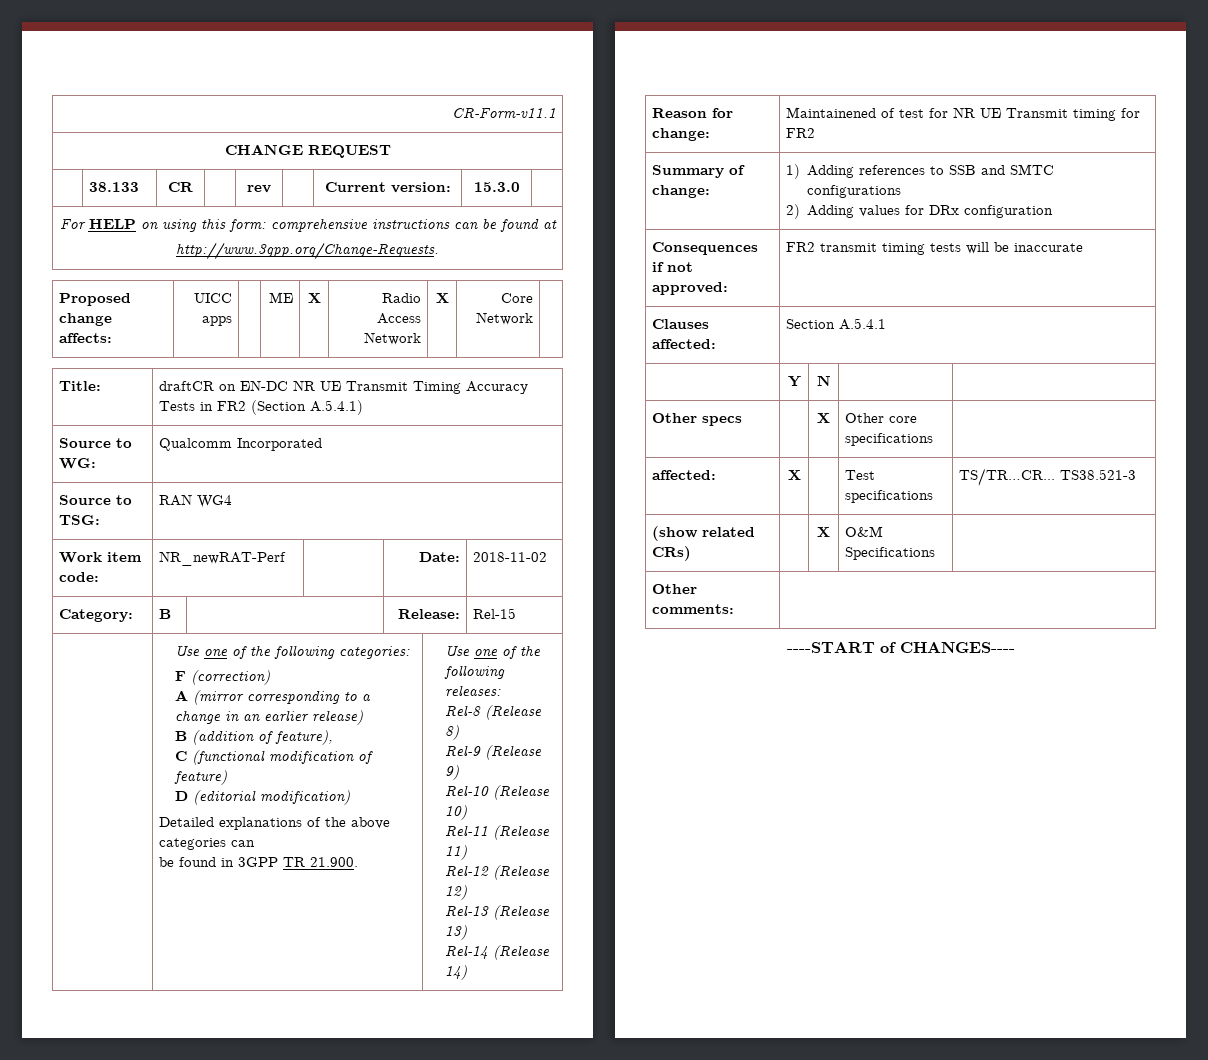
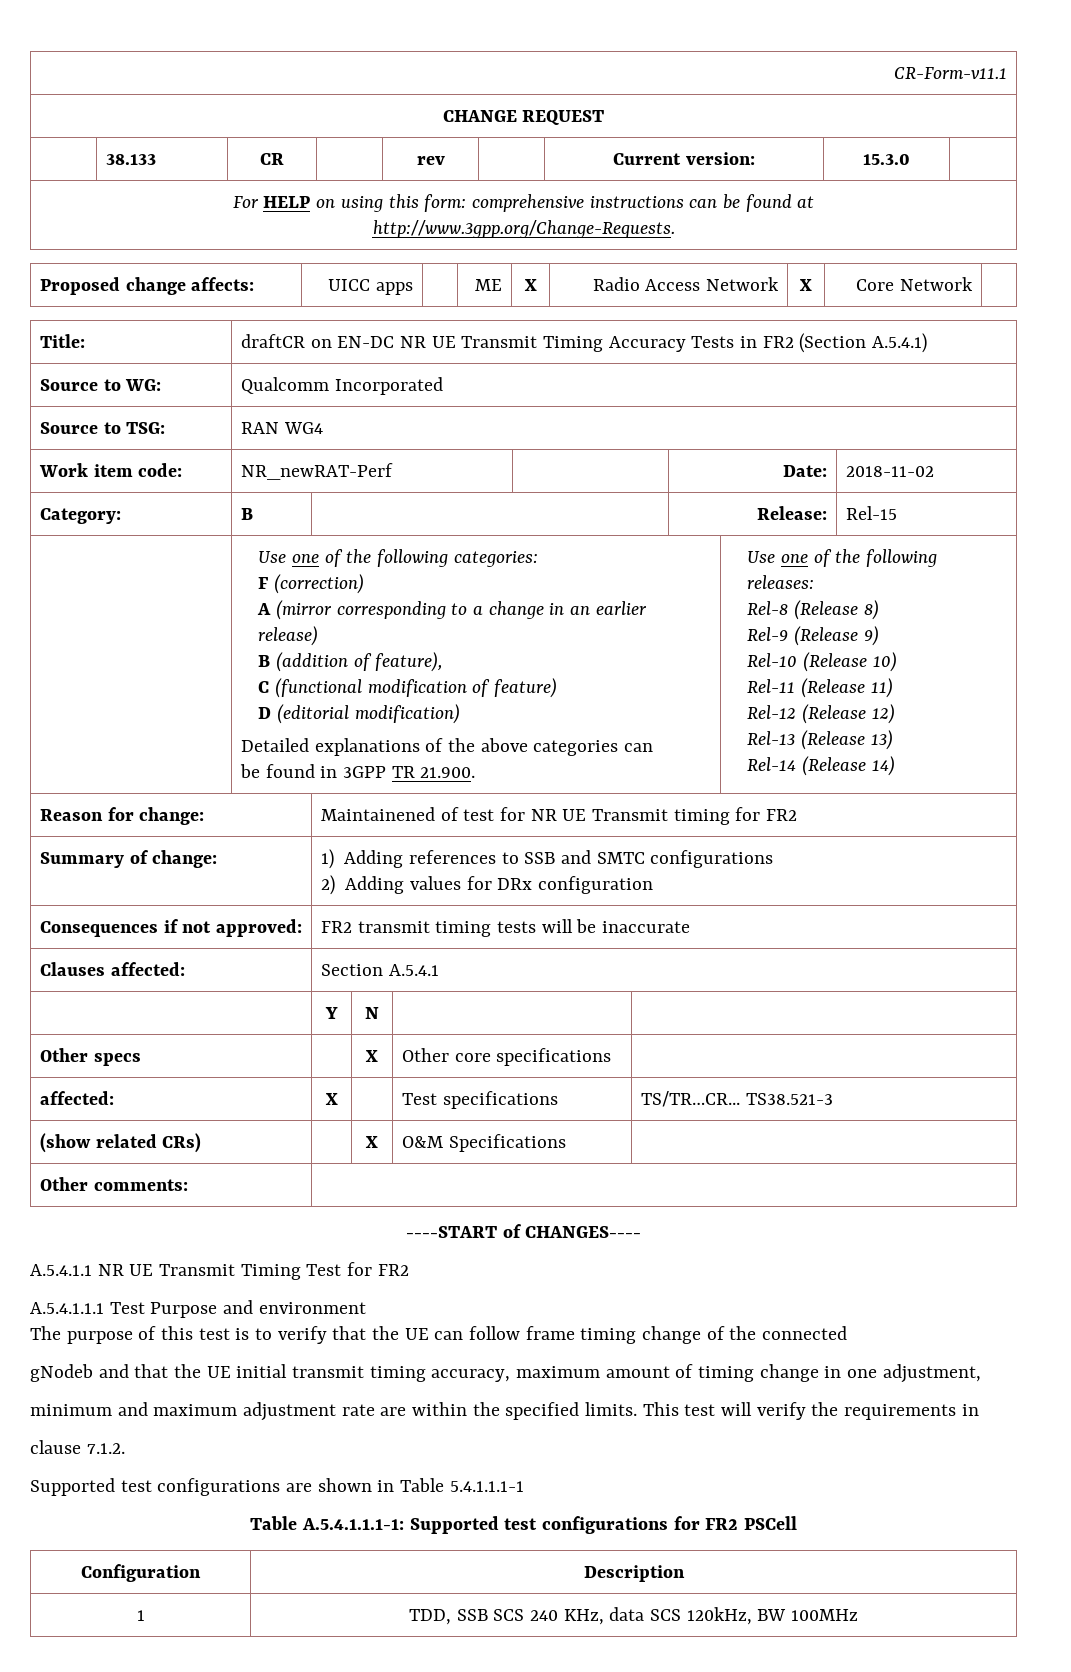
(1015, 647) none -> [30,1262,409,1280] [30,1300,366,1318] [30,1326,848,1344] [30,1364,981,1383] [30,1402,979,1421] [30,1440,125,1454] [30,1478,524,1496] [250,1516,797,1534] [81,1564,201,1582] [583,1565,685,1582] [136,1610,145,1621] [408,1607,859,1625] // A.5.4.1.1 NR UE Transmit Timing Test for FR2 // A.5.4.1.1.1 Test Purpose and environment // The purpose of this test is to verify that the UE can follow frame timing change of the connected // gNodeb and that the UE initial transmit timing accuracy, maximum amount of timing change in one adjustment, // minimum and maximum adjustment rate are within the specified limits. This test will verify the requirements in // clause 7.1.2. // Supported test configurations are shown in Table 5.4.1.1.1-1 // Table A.5.4.1.1.1-1: Supported test configurations for FR2 PSCell // Configuration | Description // 1 | TDD, SSB SCS 240 KHz, data SCS 120kHz, BW 100MHz

